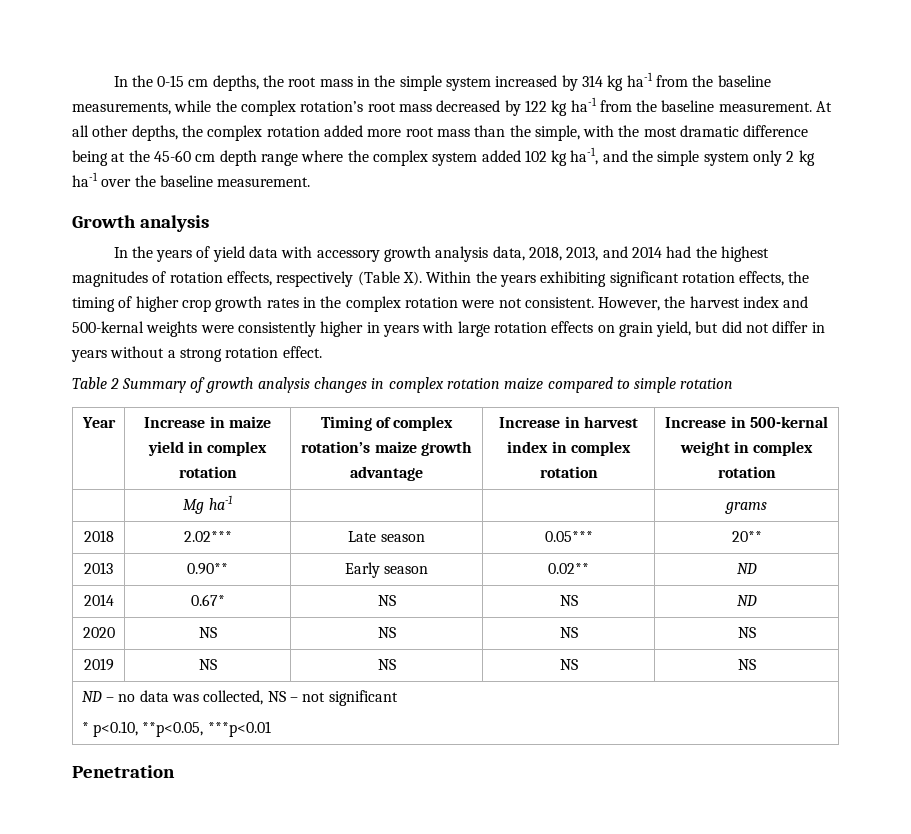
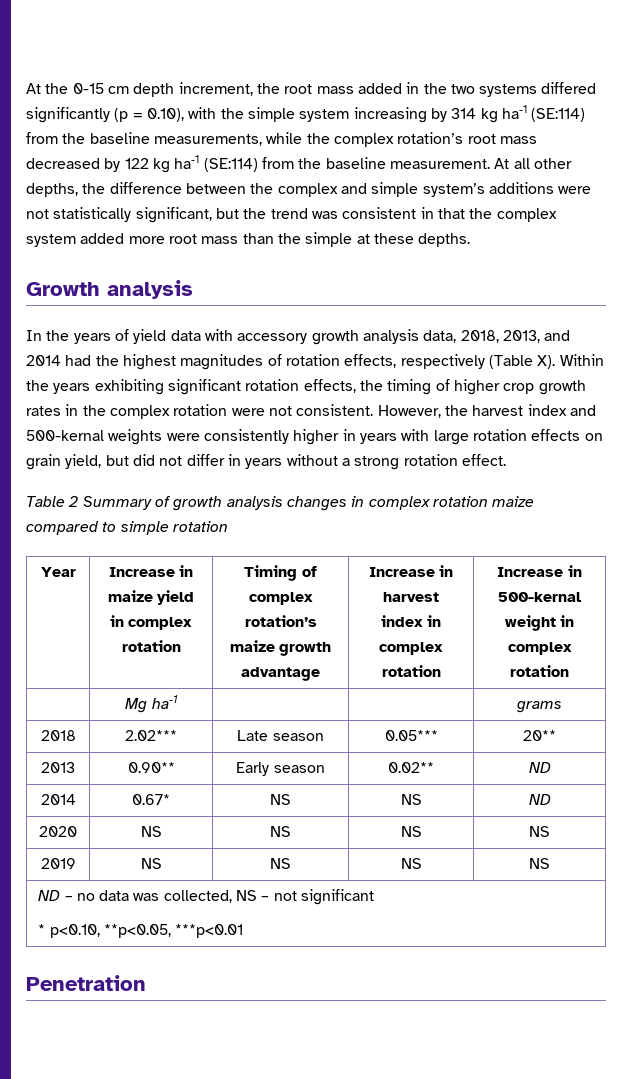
[113,76,128,87] In -> [26,83,41,94] At
[212,75,259,91] depths, -> [133,82,253,97] depth increment,
[357,75,558,91] in the simple system increased -> [357,82,597,97] [26,107,427,123] added in the two systems differed significantly (p = 0.10), with the simple system increasing
(653, 79) none -> [531,108,586,122] (SE:114)
(597, 104) none -> [203,158,258,172] (SE:114)
[207,125,320,141] complex rotation -> [109,182,592,197] [26,207,557,223] [26,234,76,247] difference between the complex and simple system’s additions were not statistically significant, but the trend was consistent in that the complex system
[534,125,809,141] [72,147,815,166] [72,172,311,187] simple, with the most dramatic difference being at the 45-60 cm depth range where the complex system added 102 kg ha-1, and the simple system only 2 kg ha-1 over the baseline measurement. -> [305,232,471,247] simple at these depths.

